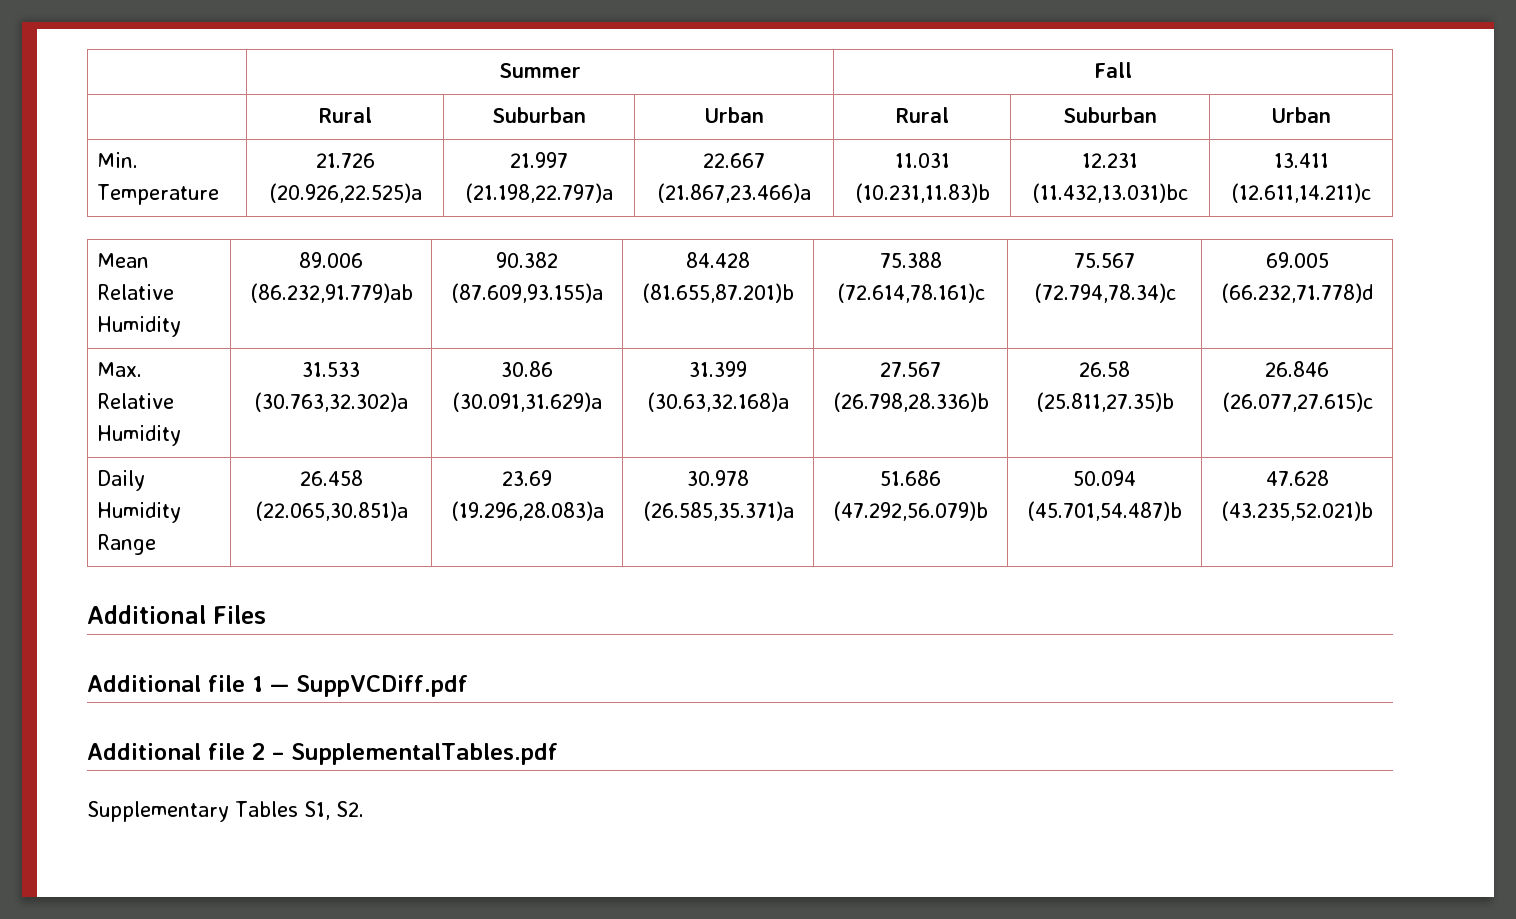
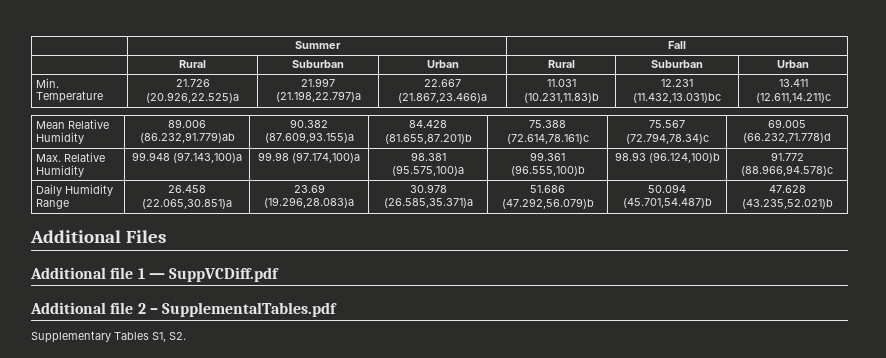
[302,362,360,377] [254,392,408,412] [501,361,553,377] [452,392,602,412] [689,361,747,377] [647,392,789,412] [880,362,942,377] [832,392,989,412] [1079,361,1130,377] [1035,392,1174,412] [1264,361,1329,377] [1221,392,1373,412] 31.533 (30.763,32.302)a | 30.86 (30.091,31.629)a | 31.399 (30.63,32.168)a | 27.567 (26.798,28.336)b | 26.58 (25.811,27.35)b | 26.846 (26.077,27.615)c -> [132,152,242,163] [258,152,360,163] [410,152,446,161] [392,165,464,176] [530,152,565,161] [510,165,585,176] [614,152,720,163] [770,152,804,161] [741,165,833,176] 99.948 (97.143,100)a | 99.98 (97.174,100)a | 98.381 (95.575,100)a | 99.361 (96.555,100)b | 98.93 (96.124,100)b | 91.772 (88.966,94.578)c

